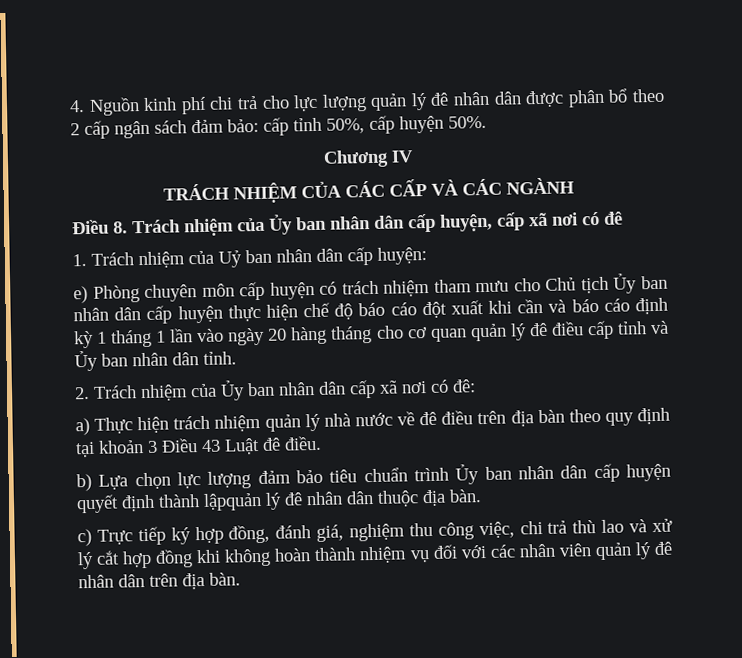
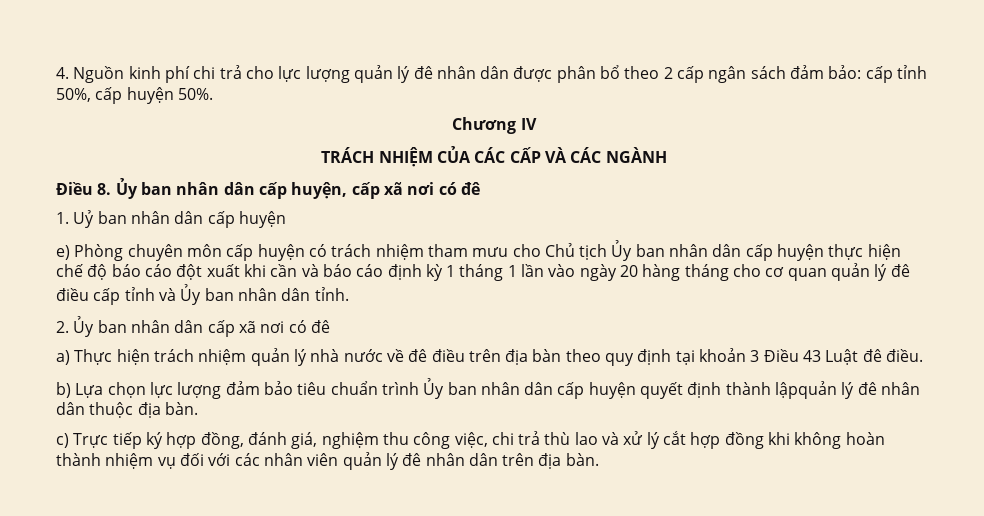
[132,217,265,237] Trách nhiệm của -> (112, 189) none
[91,250,214,269] Trách nhiệm của -> (69, 218) none
[377,247,427,265] huyện: -> [238,211,286,228] huyện
[93,383,217,402] Trách nhiệm của -> (69, 327) none
[452,379,476,393] đê: -> [310,320,330,333] đê

